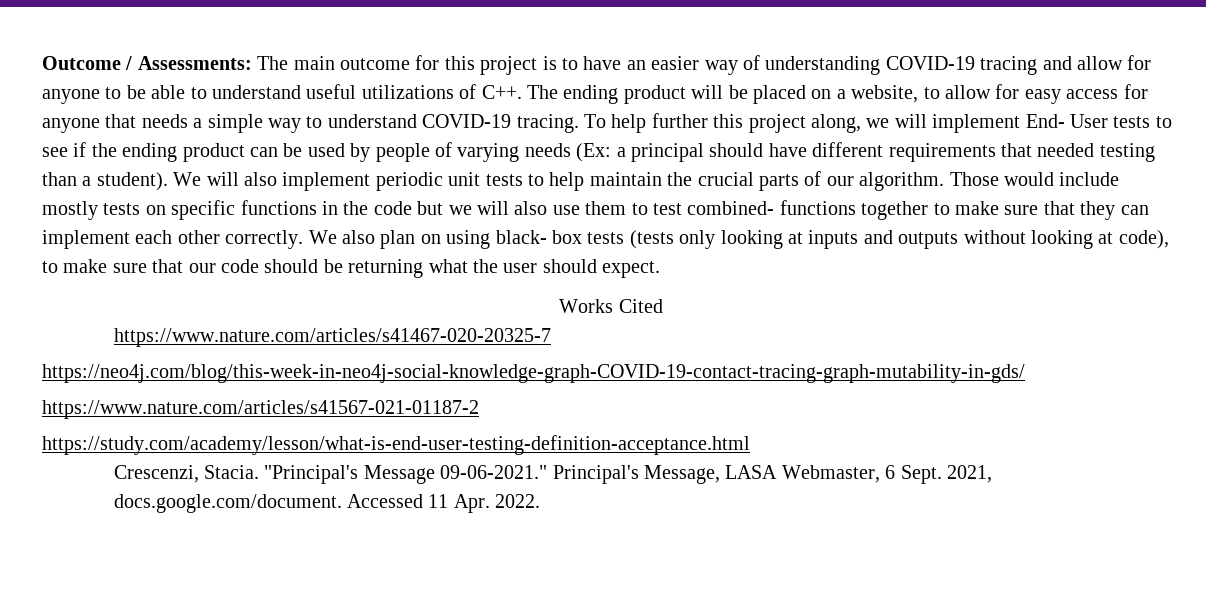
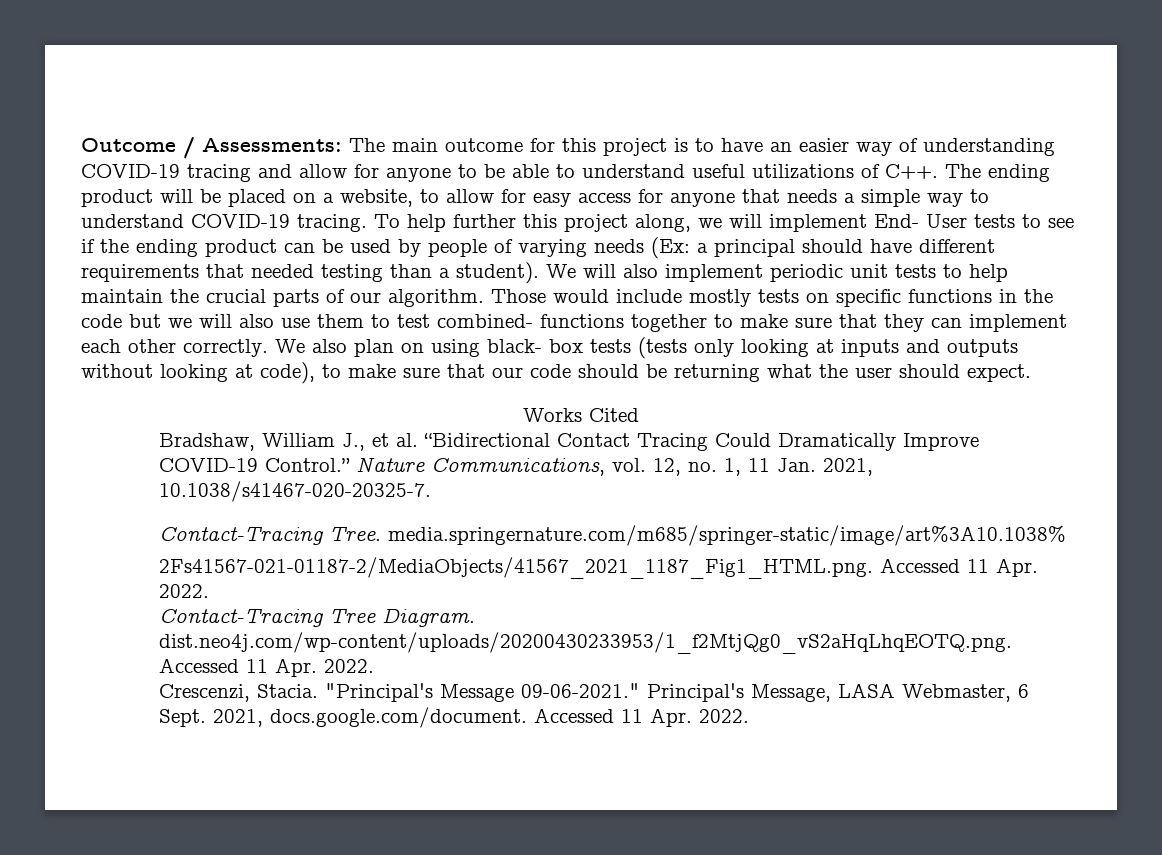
[113,328,551,347] [42,364,1025,383] [42,400,479,419] [42,435,750,455] https://www.nature.com/articles/s41467-020-20325-7 // https://neo4j.com/blog/this-week-in-neo4j-social-knowledge-graph-COVID-19-contact-tracing-graph-mutability-in-gds/ // https://www.nature.com/articles/s41567-021-01187-2 // https://study.com/academy/lesson/what-is-end-user-testing-definition-acceptance.html -> [159,433,980,451] [159,457,874,476] [159,481,432,502] [159,525,1067,546] [159,557,1039,579] [159,584,210,598] [159,608,476,627] [159,632,1013,654] [159,658,375,677] Bradshaw, William J., et al. “Bidirectional Contact Tracing Could Dramatically Improve COVID-19 Control.” Nature Communications, vol. 12, no. 1, 11 Jan. 2021, 10.1038/s41467-020-20325-7. // Contact-Tracing Tree. media.springernature.com/m685/springer-static/image/art%3A10.1038% // 2Fs41567-021-01187-2/MediaObjects/41567_2021_1187_Fig1_HTML.png. Accessed 11 Apr. 2022. // Contact-Tracing Tree Diagram. dist.neo4j.com/wp-content/uploads/20200430233953/1_f2MtjQg0_vS2aHqLhqEOTQ.png. Accessed 11 Apr. 2022.

